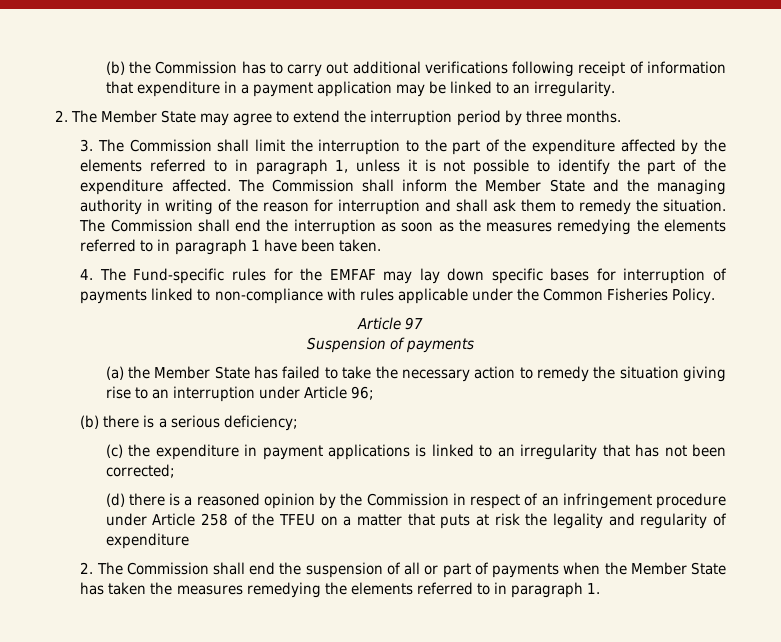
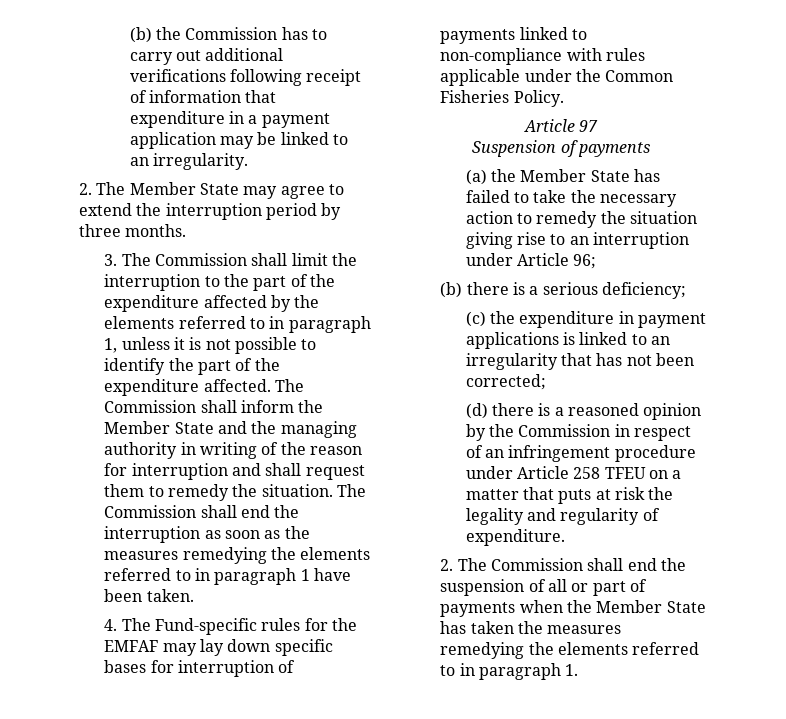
[493,199,517,212] ask -> [305,465,365,480] request
[233,513,275,526] of the -> (601, 473) none
[105,533,189,549] expenditure -> [465,529,565,546] expenditure.

